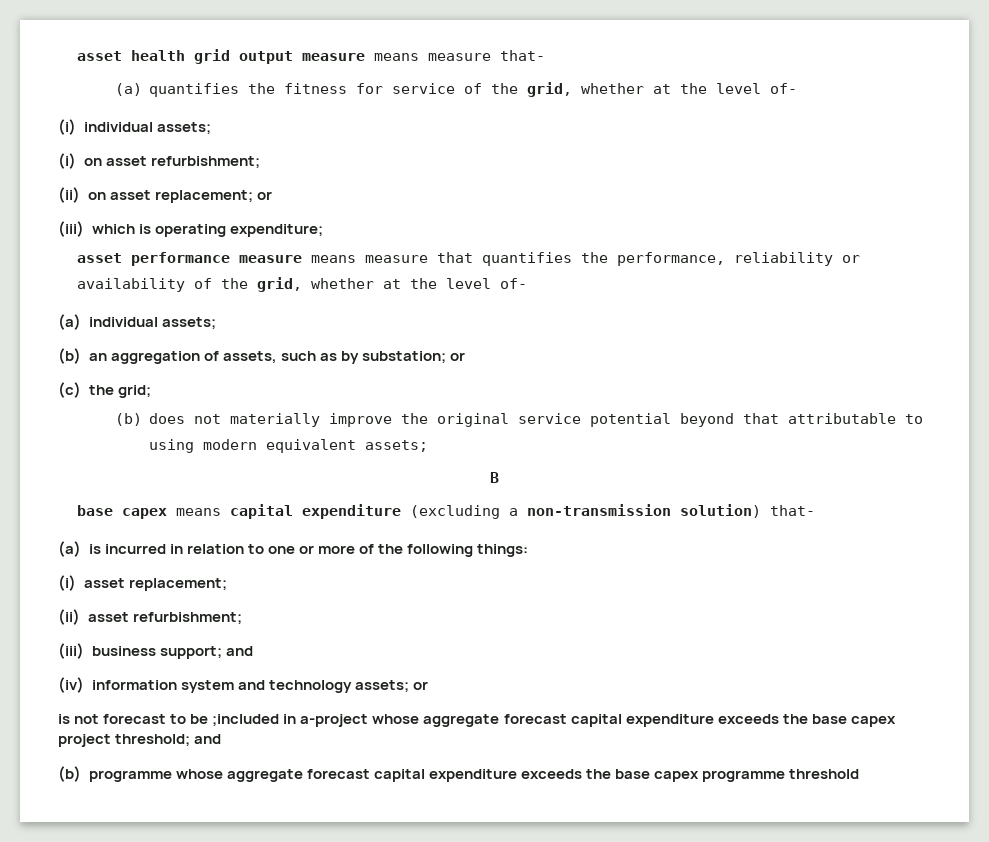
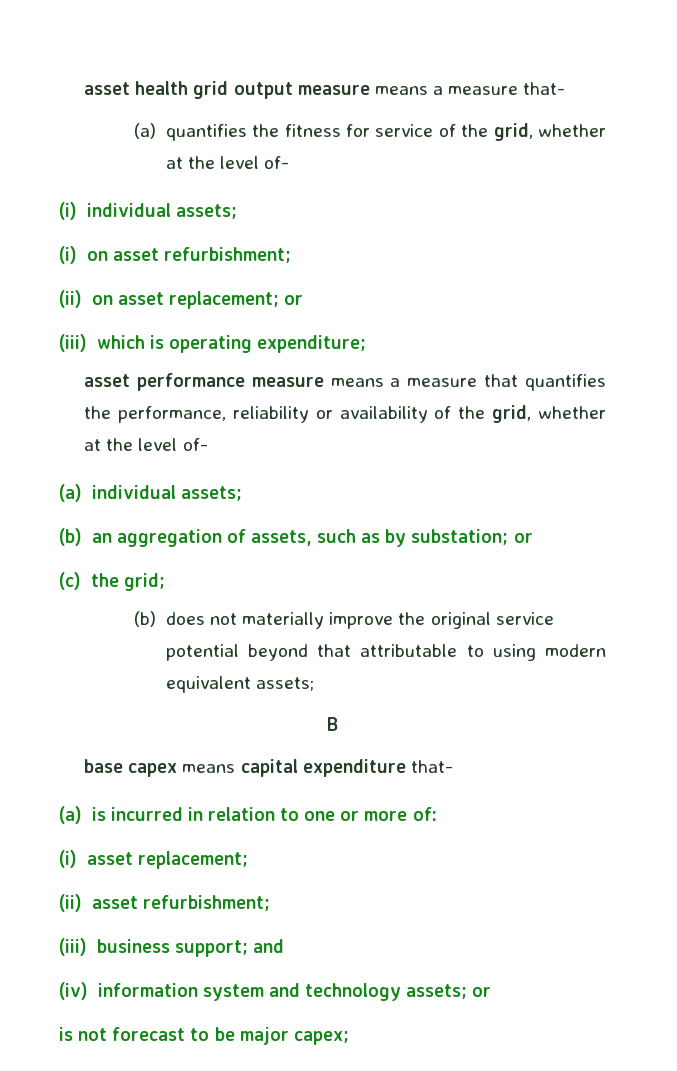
(419, 57) none -> [432,86,443,95] a
(356, 259) none -> [390,378,401,387] a
[409,504,761,519] (excluding a non-transmission solution) -> (406, 768) none
[358,544,529,557] of the following things: -> [412,807,437,821] of:
[212,714,896,727] [58,734,222,747] [58,766,860,782] ;included in a-project whose aggregate forecast capital expenditure exceeds the base capex project threshold; and // (b) programme whose aggregate forecast capital expenditure exceeds the base capex programme threshold -> [239,1027,349,1045] major capex;

